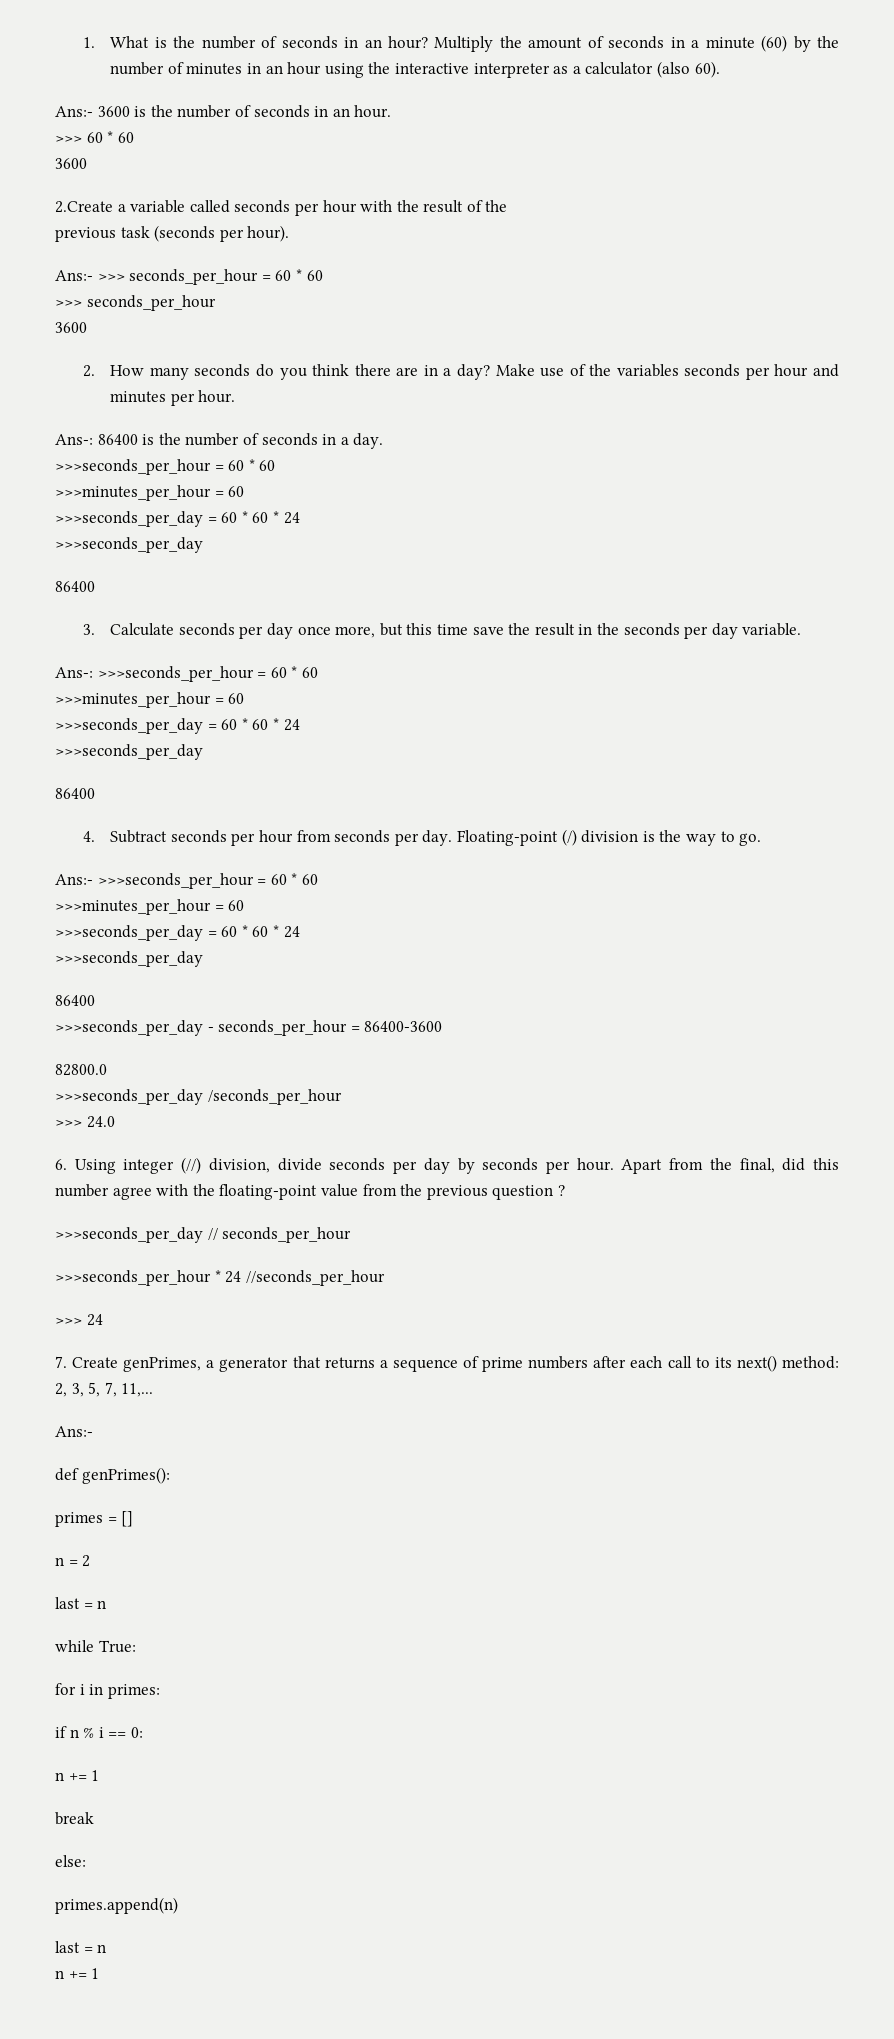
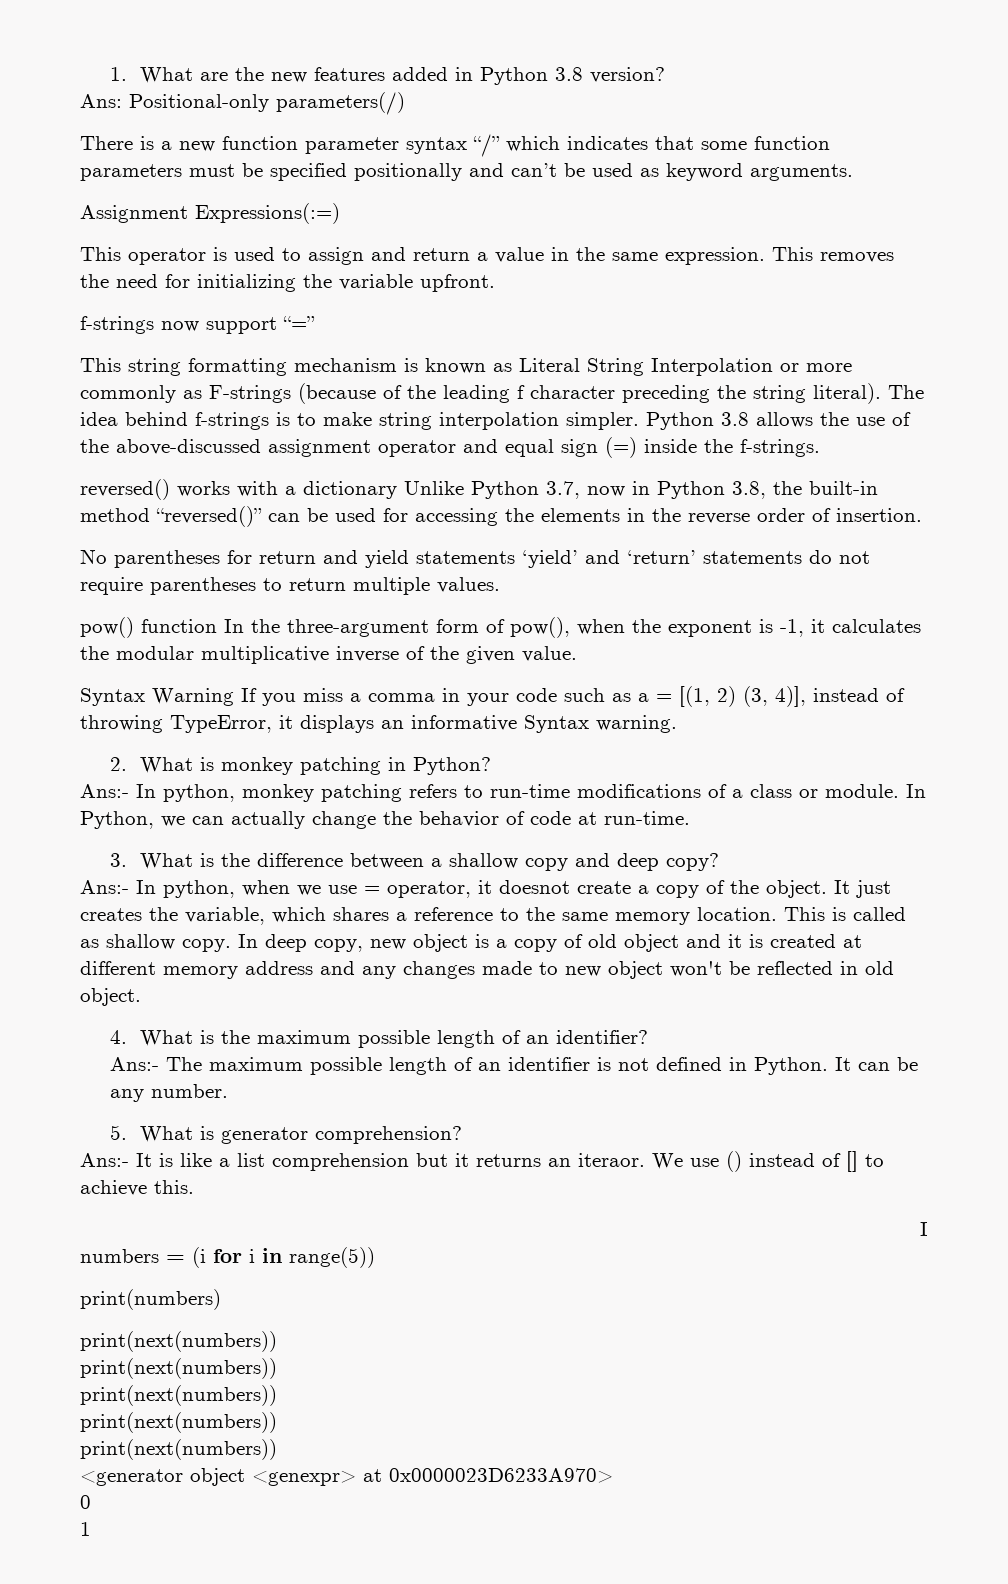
[154,35,839,52] [110,61,720,78] [55,105,392,118] [55,131,134,143] [55,158,87,169] [55,200,508,216] [55,225,290,242] [55,269,323,285] [55,295,216,311] [55,322,87,333] [82,364,840,380] [110,390,236,406] [55,433,384,449] [55,459,276,475] [55,485,245,501] [55,511,300,527] [55,537,203,553] [55,581,95,592] [82,623,802,639] [55,666,318,682] [55,692,245,708] [55,718,300,734] [55,744,203,760] [55,788,95,799] [82,829,762,846] [55,873,318,889] [55,899,245,915] [55,925,300,941] [55,951,203,967] [55,995,95,1006] [55,1020,443,1036] [55,1064,107,1076] [55,1089,342,1105] [55,1116,115,1128] [55,1157,839,1174] [55,1184,565,1200] [55,1227,352,1243] [55,1270,385,1286] [55,1314,103,1326] [55,1355,839,1372] [55,1382,154,1397] [55,1426,93,1437] [55,1467,170,1484] [55,1511,134,1527] [55,1555,91,1567] [55,1597,107,1609] [55,1640,136,1653] [55,1683,160,1699] [55,1726,143,1738] [55,1770,100,1781] [55,1812,94,1825] [55,1855,86,1867] [55,1897,178,1914] [55,1941,107,1953] [55,1970,87,1979] is the number of seconds in an hour? Multiply the amount of seconds in a minute (60) by the number of minutes in an hour using the interactive interpreter as a calculator (also 60). // Ans:- 3600 is the number of seconds in an hour. // >>> 60 * 60 // 3600 // 2.Create a variable called seconds per hour with the result of the // previous task (seconds per hour). // Ans:- >>> seconds_per_hour = 60 * 60 // >>> seconds_per_hour // 3600 // 2. How many seconds do you think there are in a day? Make use of the variables seconds per hour and minutes per hour. // Ans-: 86400 is the number of seconds in a day. // >>>seconds_per_hour = 60 * 60 // >>>minutes_per_hour = 60 // >>>seconds_per_day = 60 * 60 * 24 // >>>seconds_per_day // 86400 // 3. Calculate seconds per day once more, but this time save the result in the seconds per day variable. // Ans-: >>>seconds_per_hour = 60 * 60 // >>>minutes_per_hour = 60 // >>>seconds_per_day = 60 * 60 * 24 // >>>seconds_per_day // 86400 // 4. Subtract seconds per hour from seconds per day. Floating-point (/) division is the way to go. // Ans:- >>>seconds_per_hour = 60 * 60 // >>>minutes_per_hour = 60 // >>>seconds_per_day = 60 * 60 * 24 // >>>seconds_per_day // 86400 // >>>seconds_per_day - seconds_per_hour = 86400-3600 // 82800.0 // >>>seconds_per_day /seconds_per_hour // >>> 24.0 // 6. Using integer (//) division, divide seconds per day by seconds per hour. Apart from the final, did this number agree with the floating-point value from the previous question ? // >>>seconds_per_day // seconds_per_hour // >>>seconds_per_hour * 24 //seconds_per_hour // >>> 24 // 7. Create genPrimes, a generator that returns a sequence of prime numbers after each call to its next() method: 2, 3, 5, 7, 11,... // Ans:- // def genPrimes(): // primes = [] // n = 2 // last = n // while True: // for i in primes: // if n % i == 0: // n += 1 // break // else: // primes.append(n) // last = n // n += -> [200,67,666,85] [80,92,405,115] [80,134,830,157] [80,163,853,181] [80,203,340,224] [80,247,894,265] [80,274,495,292] [80,316,315,334] [80,358,852,376] [80,383,924,404] [80,412,911,430] [80,437,820,458] [80,479,878,500] [80,506,922,527] [80,549,870,568] [80,577,500,595] [80,617,921,638] [80,646,577,664] [80,686,905,707] [80,715,677,733] [110,757,492,775] [80,784,926,802] [80,811,690,829] [110,853,720,871] [80,880,891,898] [80,907,906,925] [80,934,862,952] [80,961,894,979] [80,988,141,1006] [110,1030,649,1048] [110,1057,919,1075] [110,1084,229,1102] [110,1125,463,1144] [80,1151,884,1172] [80,1180,194,1196] [920,1222,928,1236] [80,1247,375,1268] [80,1289,221,1310] [80,1331,277,1352] [80,1358,277,1379] [80,1385,277,1406] [80,1412,277,1433] [80,1439,277,1460] [80,1468,613,1486] [80,1495,91,1509] are the new features added in Python 3.8 version? // Ans: Positional-only parameters(/) // There is a new function parameter syntax “/” which indicates that some function parameters must be specified positionally and can’t be used as keyword arguments. // Assignment Expressions(:=) // This operator is used to assign and return a value in the same expression. This removes the need for initializing the variable upfront. // f-strings now support “=” // This string formatting mechanism is known as Literal String Interpolation or more commonly as F-strings (because of the leading f character preceding the string literal). The idea behind f-strings is to make string interpolation simpler. Python 3.8 allows the use of the above-discussed assignment operator and equal sign (=) inside the f-strings. // reversed() works with a dictionary Unlike Python 3.7, now in Python 3.8, the built-in method “reversed()” can be used for accessing the elements in the reverse order of insertion. // No parentheses for return and yield statements ‘yield’ and ‘return’ statements do not require parentheses to return multiple values. // pow() function In the three-argument form of pow(), when the exponent is -1, it calculates the modular multiplicative inverse of the given value. // Syntax Warning If you miss a comma in your code such as a = [(1, 2) (3, 4)], instead of throwing TypeError, it displays an informative Syntax warning. // 2. What is monkey patching in Python? // Ans:- In python, monkey patching refers to run-time modifications of a class or module. In Python, we can actually change the behavior of code at run-time. // 3. What is the difference between a shallow copy and deep copy? // Ans:- In python, when we use = operator, it doesnot create a copy of the object. It just creates the variable, which shares a reference to the same memory location. This is called as shallow copy. In deep copy, new object is a copy of old object and it is created at different memory address and any changes made to new object won't be reflected in old object. // 4. What is the maximum possible length of an identifier? // Ans:- The maximum possible length of an identifier is not defined in Python. It can be any number. // 5. What is generator comprehension? // Ans:- It is like a list comprehension but it returns an iteraor. We use () instead of [] to achieve this. // I // numbers = (i for i in range(5)) // print(numbers) // print(next(numbers)) // print(next(numbers)) // print(next(numbers)) // print(next(numbers)) // print(next(numbers)) // <generator object <genexpr> at 0x0000023D6233A970> // 0 //

